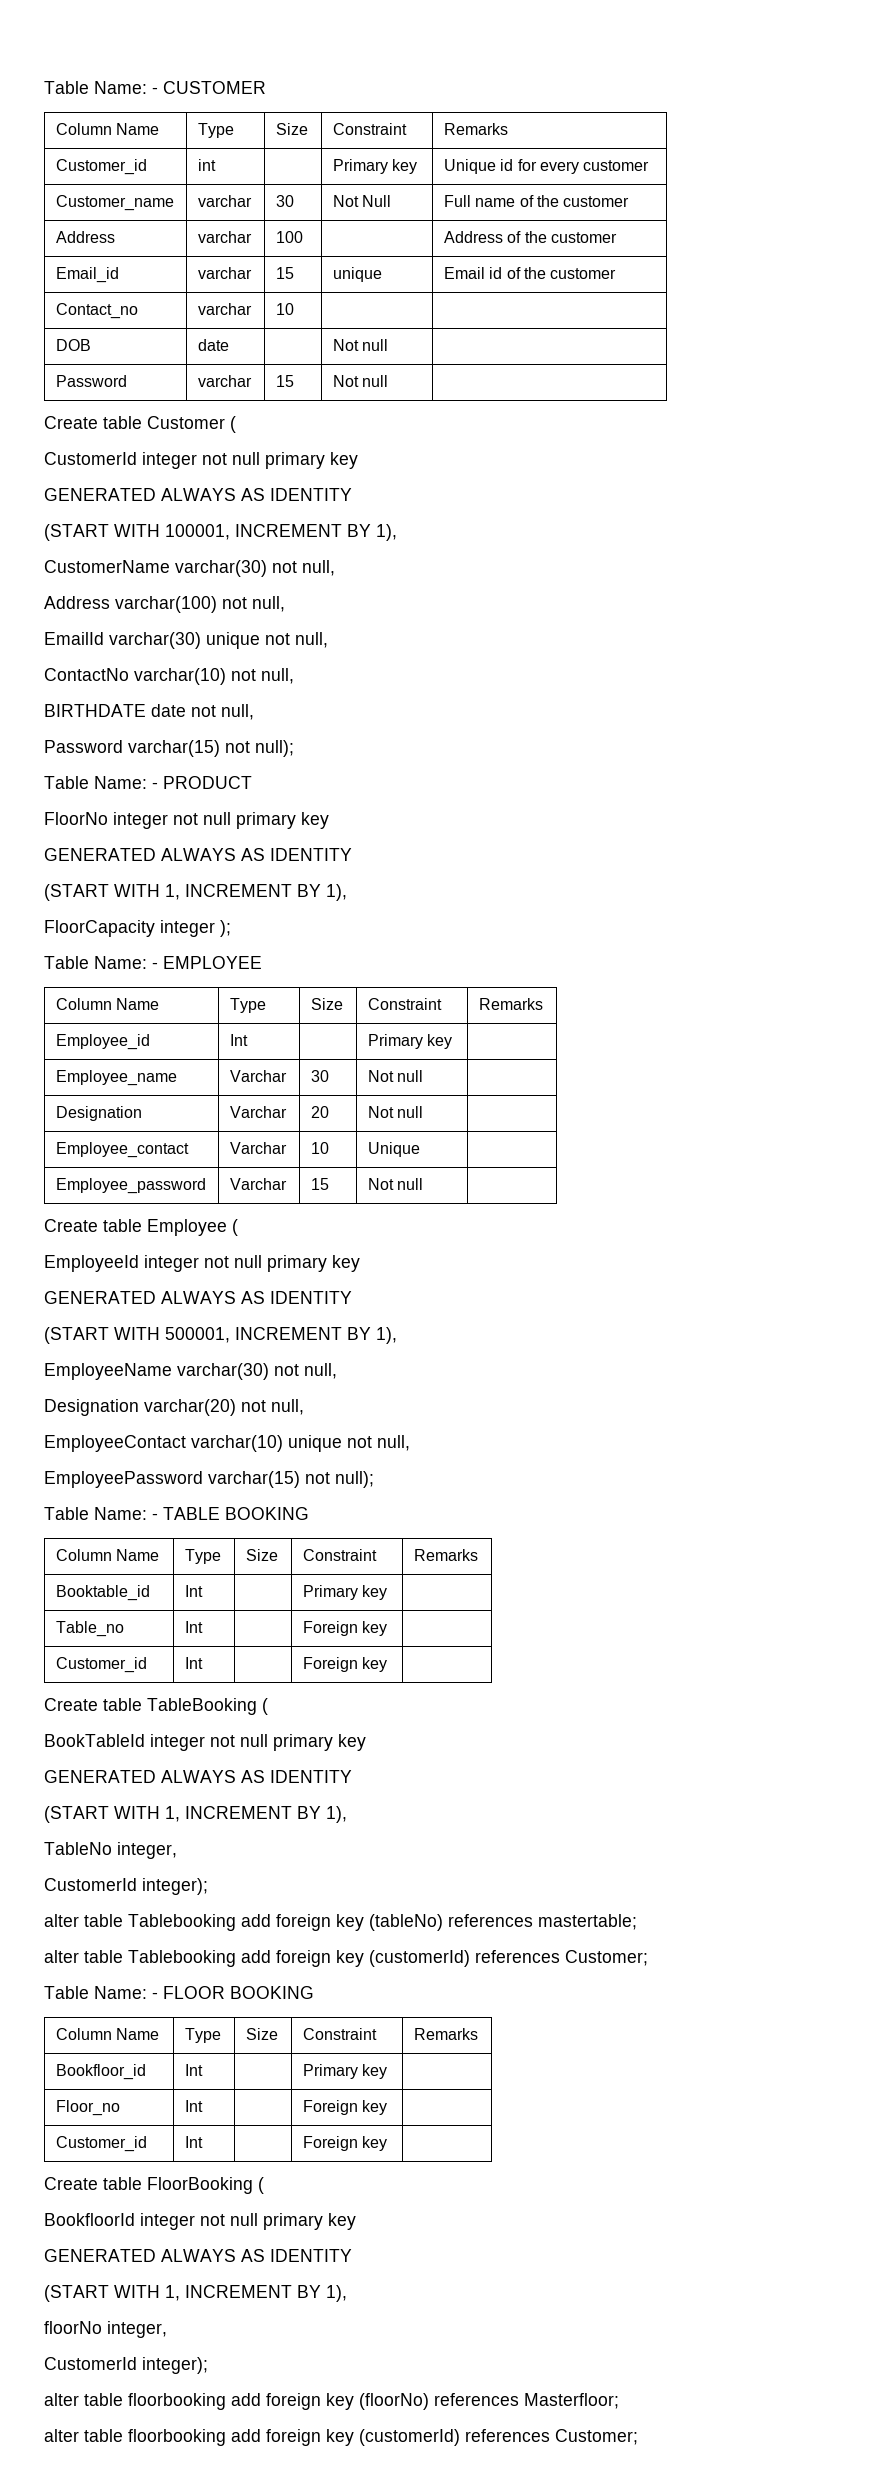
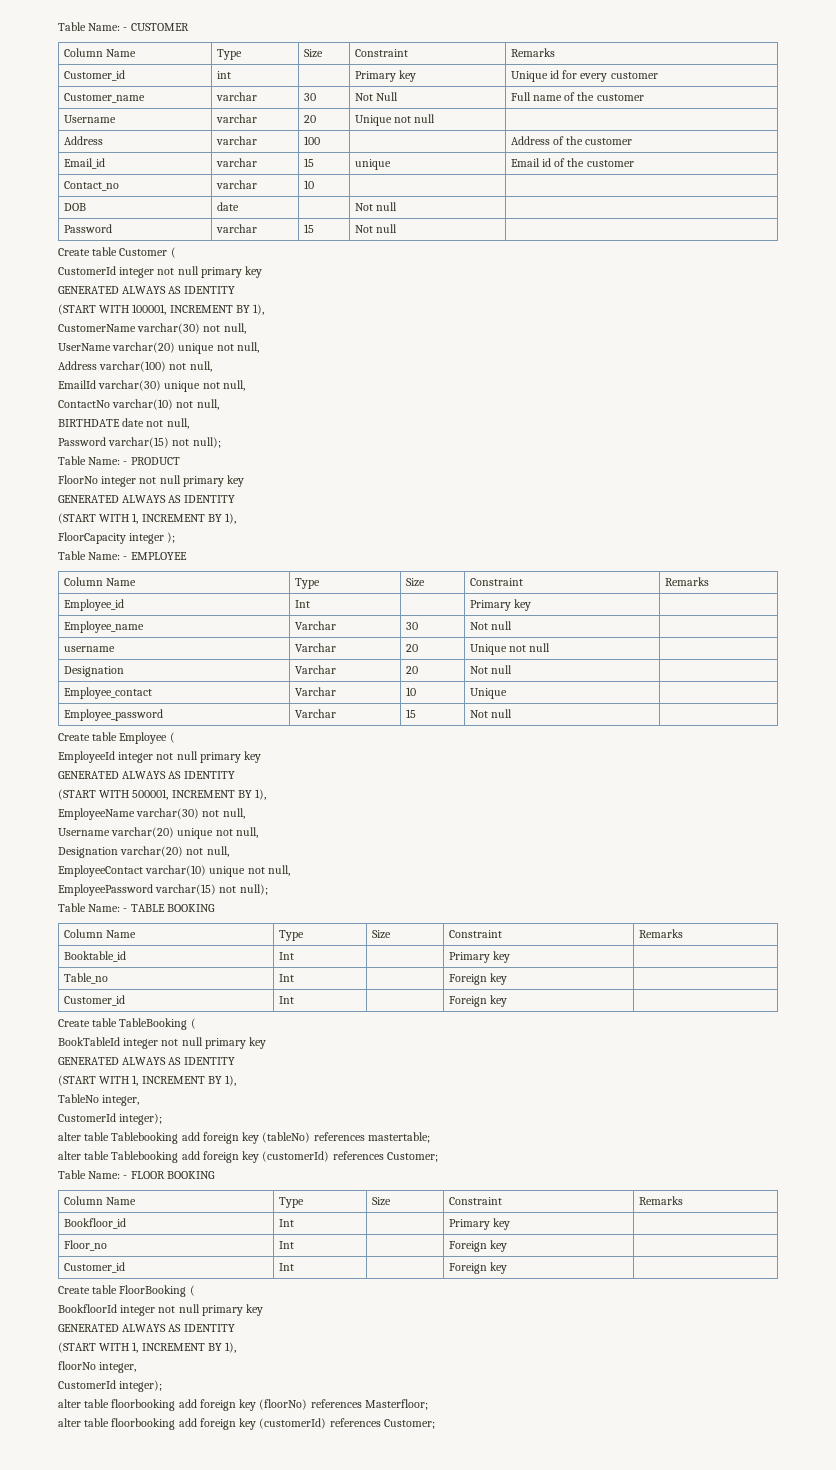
(630, 201) none -> [63,115,116,123] [215,114,257,123] [303,115,316,123] [354,114,436,126] // Username | varchar | 20 | Unique not null |
(335, 568) none -> [58,342,259,354] // UserName varchar(20) unique not null,
(424, 1076) none -> [63,646,115,652] [294,643,336,652] [405,644,418,652] [469,643,551,655] // username | Varchar | 20 | Unique not null |
(337, 1371) none -> [58,827,258,839] // Username varchar(20) unique not null,

